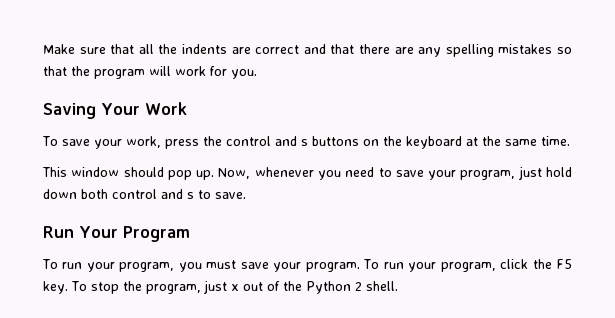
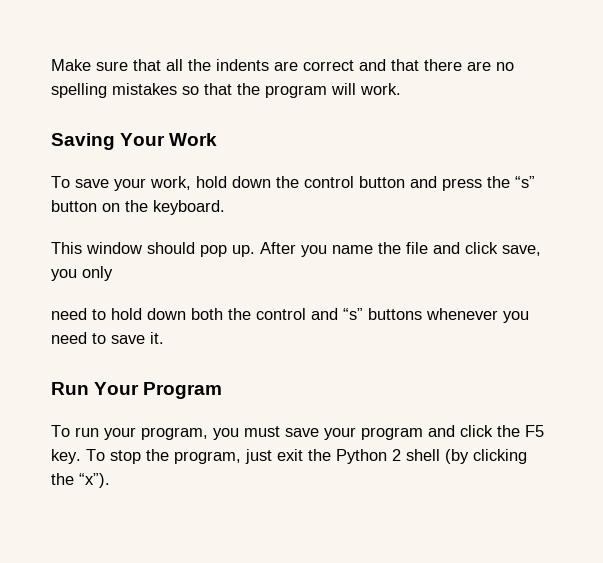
[418,47,442,57] any -> [496,62,514,71] no
[175,66,257,79] work for you. -> [360,83,401,95] work.
[164,136,570,149] press the control and s buttons on the keyboard at the same time. -> [196,176,535,191] [51,200,225,215] hold down the control button and press the “s” button on the keyboard.
[218,168,251,179] Now, -> [260,242,541,257] [51,266,113,281] [51,308,422,320] After you name the file and click save, you only // need to hold down both the control and “s” buttons
[428,166,572,180] [43,189,246,199] your program, just hold down both control and s to save. -> [150,332,164,344] it.
[305,259,496,272] program. To run your program, -> [361,425,455,440] program and
[230,281,398,294] x out of the Python 2 shell. -> [277,449,527,464] [51,473,110,488] exit the Python 2 shell (by clicking the “x”).

